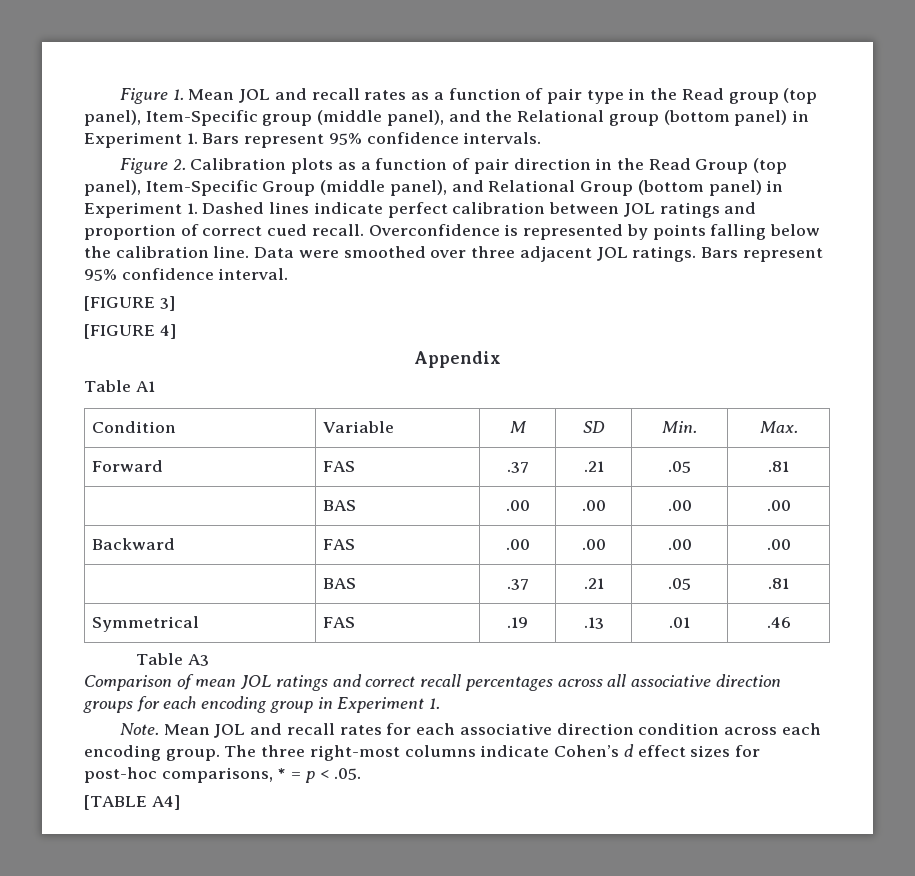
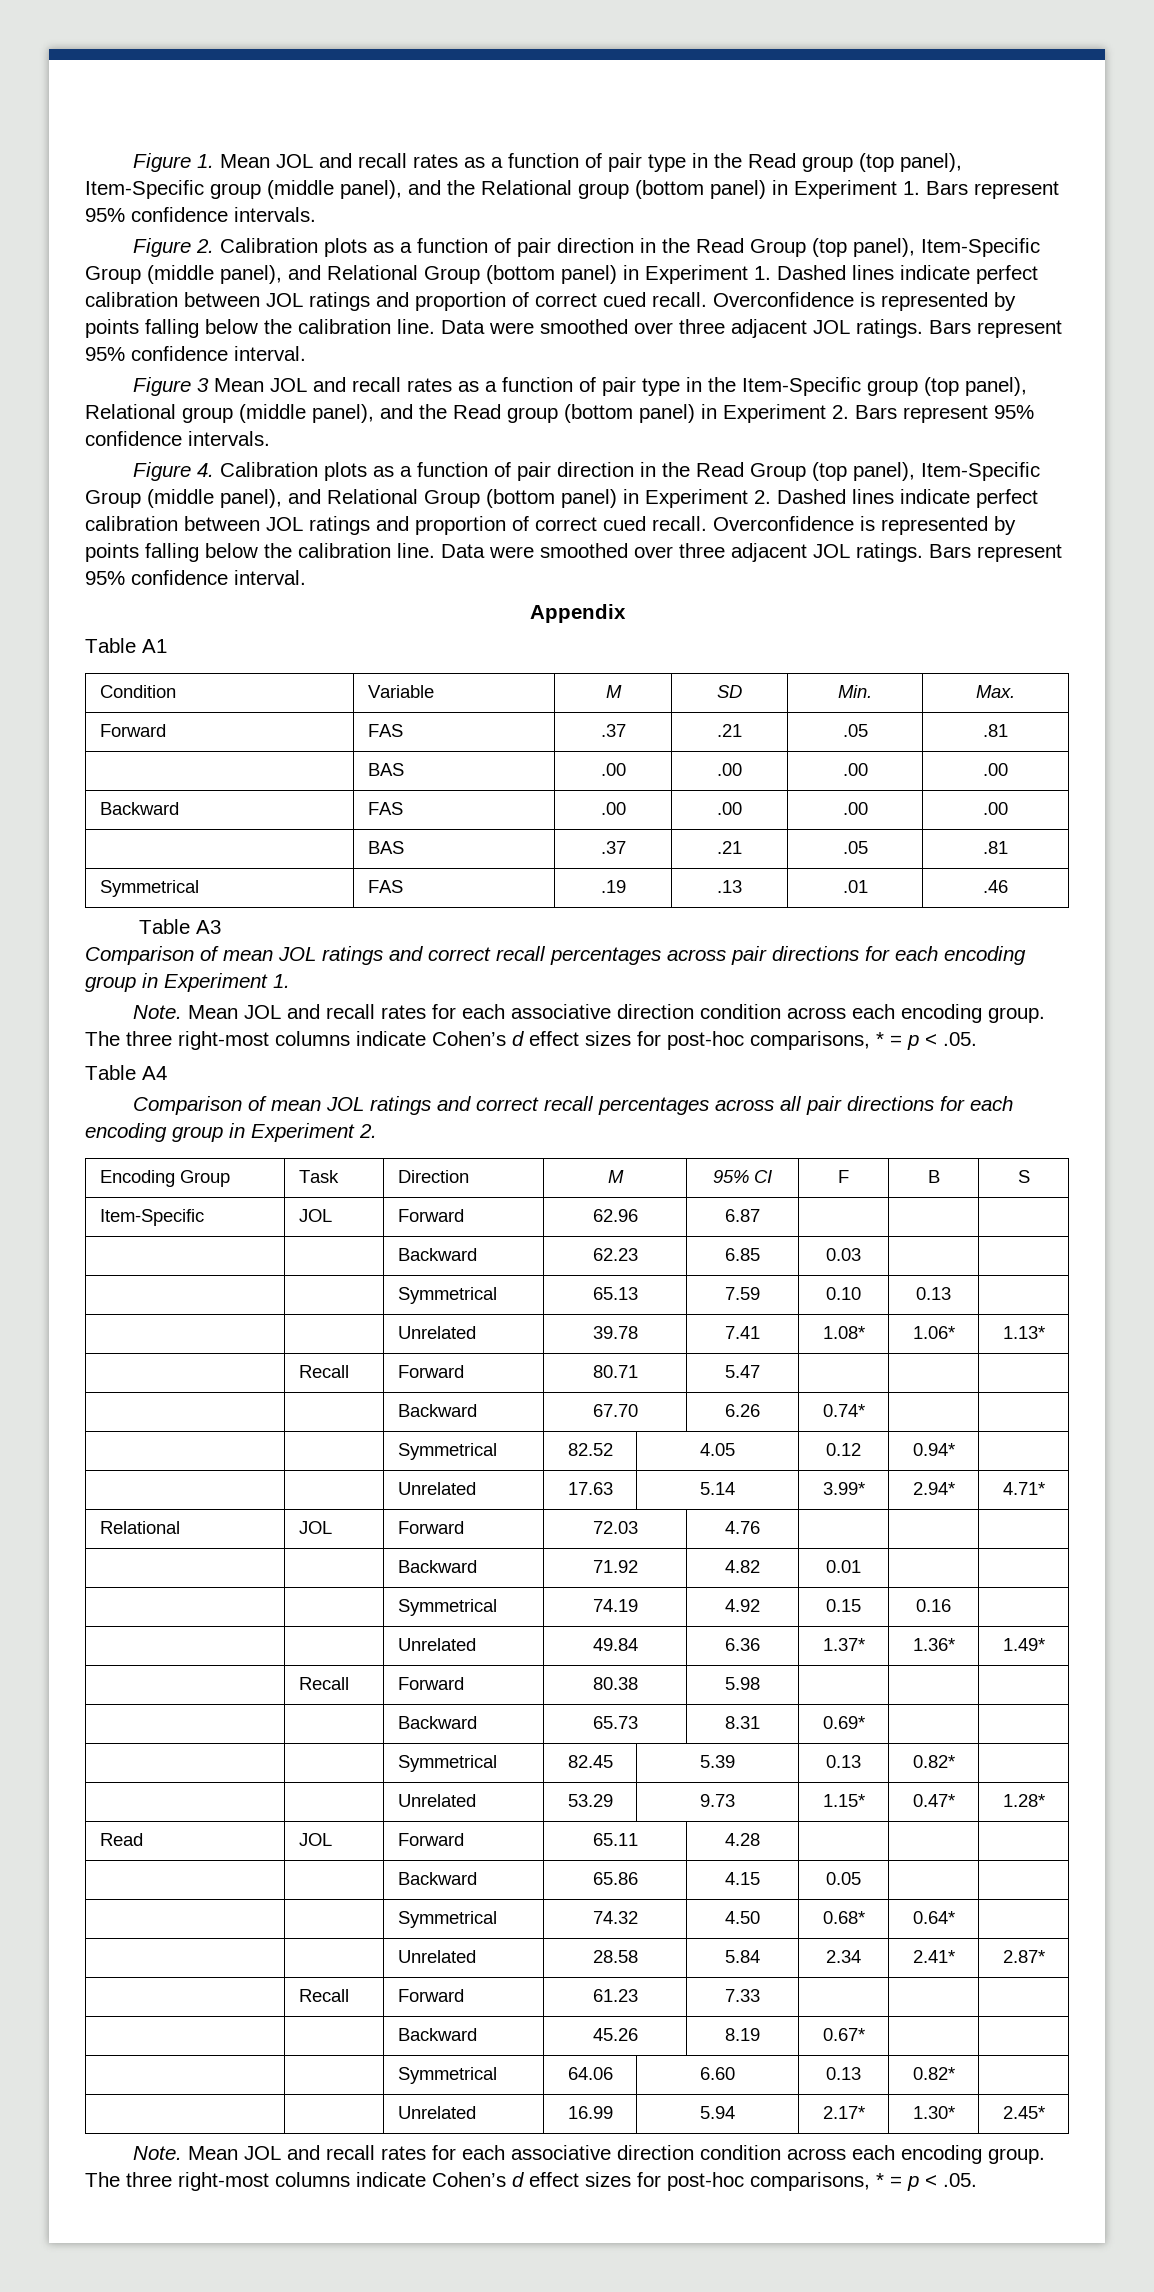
[84,296,175,311] [84,324,176,339] [FIGURE 3] // [FIGURE 4] -> [133,377,1028,396] [85,404,1034,423] [85,431,270,446] [133,462,1041,481] [85,489,1038,508] [85,516,1016,535] [85,543,1062,562] [85,570,306,585] Figure 3 Mean JOL and recall rates as a function of pair type in the Item-Specific group (top panel), Relational group (middle panel), and the Read group (bottom panel) in Experiment 2. Bars represent 95% confidence intervals. // Figure 4. Calibration plots as a function of pair direction in the Read Group (top panel), Item-Specific Group (middle panel), and Relational Group (bottom panel) in Experiment 2. Dashed lines indicate perfect calibration between JOL ratings and proportion of correct cued recall. Overconfidence is represented by points falling below the calibration line. Data were smoothed over three adjacent JOL ratings. Bars represent 95% confidence interval.
[607,674,781,687] [83,701,133,713] all associative direction groups -> [731,946,859,965] pair directions
[84,795,180,810] [TABLE A4] -> [85,1065,167,1080] [133,1096,1014,1115] [85,1123,377,1142] [100,1170,231,1187] [299,1170,340,1183] [398,1170,470,1183] [607,1170,624,1183] [713,1170,772,1183] [838,1170,849,1183] [927,1170,940,1183] [1017,1170,1030,1183] [100,1209,205,1226] [299,1209,333,1222] [398,1209,465,1222] [592,1209,638,1222] [725,1209,760,1222] [398,1248,478,1261] [592,1248,638,1261] [725,1248,760,1261] [826,1248,861,1261] [398,1287,498,1304] [592,1287,638,1300] [725,1287,760,1300] [826,1287,861,1300] [916,1287,951,1300] [398,1326,477,1339] [592,1326,638,1339] [725,1326,760,1339] [822,1326,865,1339] [912,1326,955,1339] [1002,1326,1045,1339] [299,1365,350,1378] [398,1365,465,1378] [592,1365,638,1378] [725,1365,760,1378] [398,1404,478,1417] [592,1404,638,1417] [725,1404,760,1417] [822,1404,865,1417] [398,1443,498,1460] [567,1443,613,1456] [700,1443,735,1456] [826,1443,861,1456] [912,1443,955,1456] [398,1482,477,1495] [567,1482,613,1495] [700,1482,735,1495] [822,1482,865,1495] [912,1482,955,1495] [1002,1482,1045,1495] [100,1521,181,1534] [299,1521,333,1534] [398,1521,465,1534] [592,1521,638,1534] [725,1521,760,1534] [398,1560,478,1573] [592,1560,638,1573] [725,1560,760,1573] [826,1560,861,1573] [398,1599,498,1616] [592,1599,638,1612] [725,1599,760,1612] [826,1599,861,1612] [916,1599,951,1612] [398,1638,477,1651] [592,1638,638,1651] [725,1638,760,1651] [822,1638,865,1651] [912,1638,955,1651] [1002,1638,1045,1651] [299,1677,350,1690] [398,1677,465,1690] [592,1677,638,1690] [725,1677,760,1690] [398,1716,478,1729] [592,1716,638,1729] [725,1716,760,1729] [822,1716,865,1729] [398,1755,498,1772] [567,1755,613,1768] [700,1755,735,1768] [826,1755,861,1768] [912,1755,955,1768] [398,1794,477,1807] [567,1794,613,1807] [700,1794,735,1807] [822,1794,865,1807] [912,1794,955,1807] [1002,1794,1045,1807] [100,1833,144,1846] [299,1833,333,1846] [398,1833,465,1846] [592,1833,638,1846] [725,1833,760,1846] [398,1872,478,1885] [592,1872,638,1885] [725,1872,760,1885] [826,1872,861,1885] [398,1911,498,1928] [592,1911,638,1924] [725,1911,760,1924] [822,1911,865,1924] [912,1911,955,1924] [398,1950,477,1963] [592,1950,638,1963] [725,1950,760,1963] [826,1950,861,1963] [912,1950,955,1963] [1002,1950,1045,1963] [299,1989,350,2002] [398,1989,465,2002] [592,1989,638,2002] [725,1989,760,2002] [398,2028,478,2041] [592,2028,638,2041] [725,2028,760,2041] [822,2028,865,2041] [398,2067,498,2084] [567,2067,613,2080] [700,2067,735,2080] [826,2067,861,2080] [912,2067,955,2080] [398,2106,477,2119] [567,2106,613,2119] [700,2106,735,2119] [822,2106,865,2119] [912,2106,955,2119] [1002,2106,1045,2119] [133,2145,1046,2164] [85,2172,977,2191] Table A4 // Comparison of mean JOL ratings and correct recall percentages across all pair directions for each encoding group in Experiment 2. // Encoding Group | Task | Direction | M | 95% CI | F | B | S // Item-Specific | JOL | Forward | 62.96 | 6.87 | | | // | | Backward | 62.23 | 6.85 | 0.03 | | // | | Symmetrical | 65.13 | 7.59 | 0.10 | 0.13 | // | | Unrelated | 39.78 | 7.41 | 1.08* | 1.06* | 1.13* // | Recall | Forward | 80.71 | 5.47 | | | // | | Backward | 67.70 | 6.26 | 0.74* | | // | | Symmetrical | 82.52 | 4.05 | 0.12 | 0.94* | // | | Unrelated | 17.63 | 5.14 | 3.99* | 2.94* | 4.71* // Relational | JOL | Forward | 72.03 | 4.76 | | | // | | Backward | 71.92 | 4.82 | 0.01 | | // | | Symmetrical | 74.19 | 4.92 | 0.15 | 0.16 | // | | Unrelated | 49.84 | 6.36 | 1.37* | 1.36* | 1.49* // | Recall | Forward | 80.38 | 5.98 | | | // | | Backward | 65.73 | 8.31 | 0.69* | | // | | Symmetrical | 82.45 | 5.39 | 0.13 | 0.82* | // | | Unrelated | 53.29 | 9.73 | 1.15* | 0.47* | 1.28* // Read | JOL | Forward | 65.11 | 4.28 | | | // | | Backward | 65.86 | 4.15 | 0.05 | | // | | Symmetrical | 74.32 | 4.50 | 0.68* | 0.64* | // | | Unrelated | 28.58 | 5.84 | 2.34 | 2.41* | 2.87* // | Recall | Forward | 61.23 | 7.33 | | | // | | Backward | 45.26 | 8.19 | 0.67* | | // | | Symmetrical | 64.06 | 6.60 | 0.13 | 0.82* | // | | Unrelated | 16.99 | 5.94 | 2.17* | 1.30* | 2.45* // Note. Mean JOL and recall rates for each associative direction condition across each encoding group. The three right-most columns indicate Cohen’s d effect sizes for post-hoc comparisons, * = p < .05.

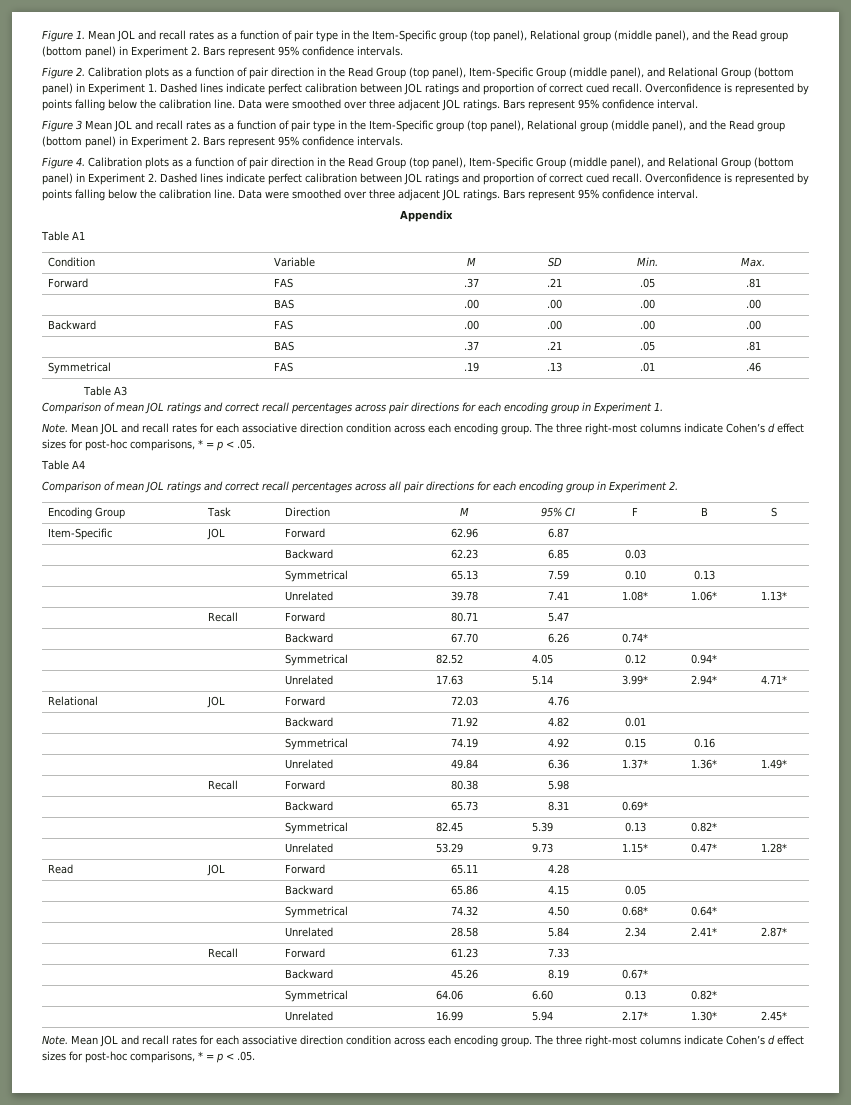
[748,153,963,172] [85,180,920,199] Read group (top panel), Item-Specific group (middle panel), and the Relational group (bottom panel) in Experiment 1. -> [372,30,788,42] [42,46,200,58] Item-Specific group (top panel), Relational group (middle panel), and the Read group (bottom panel) in Experiment 2.

